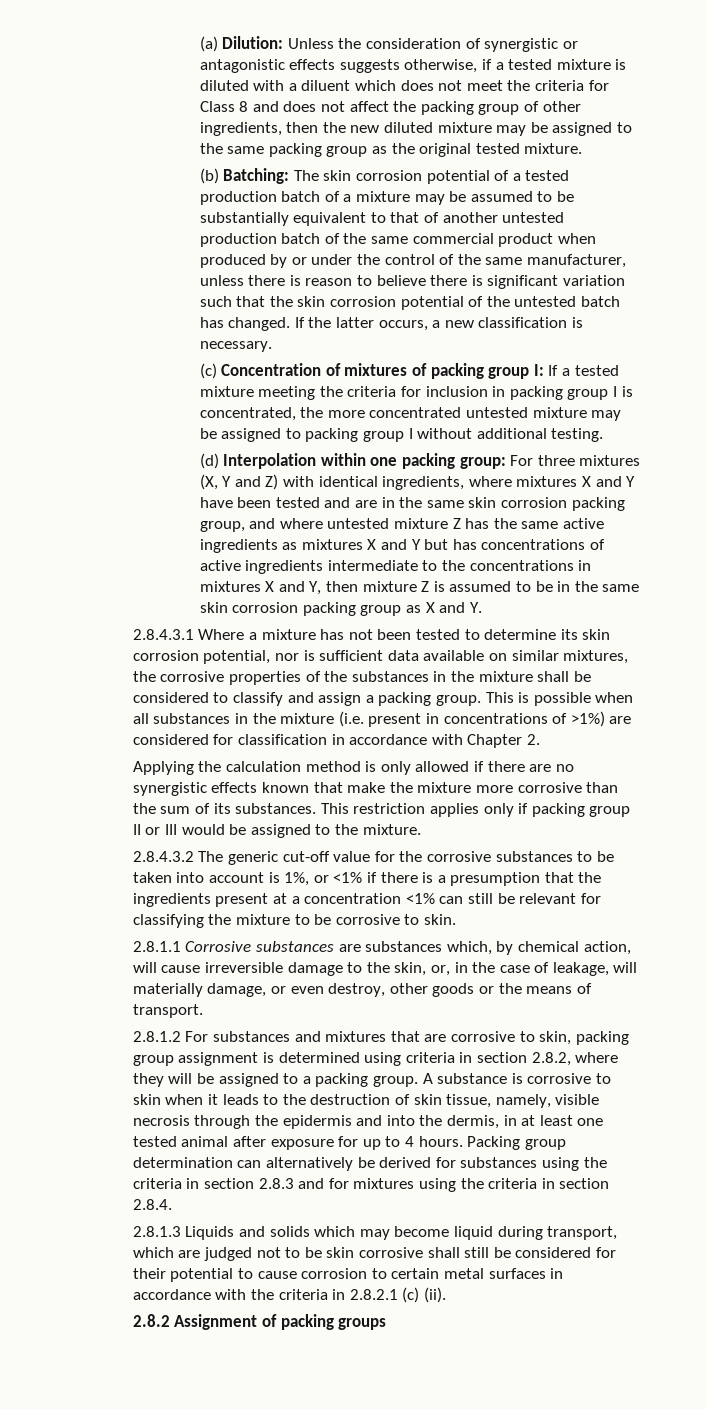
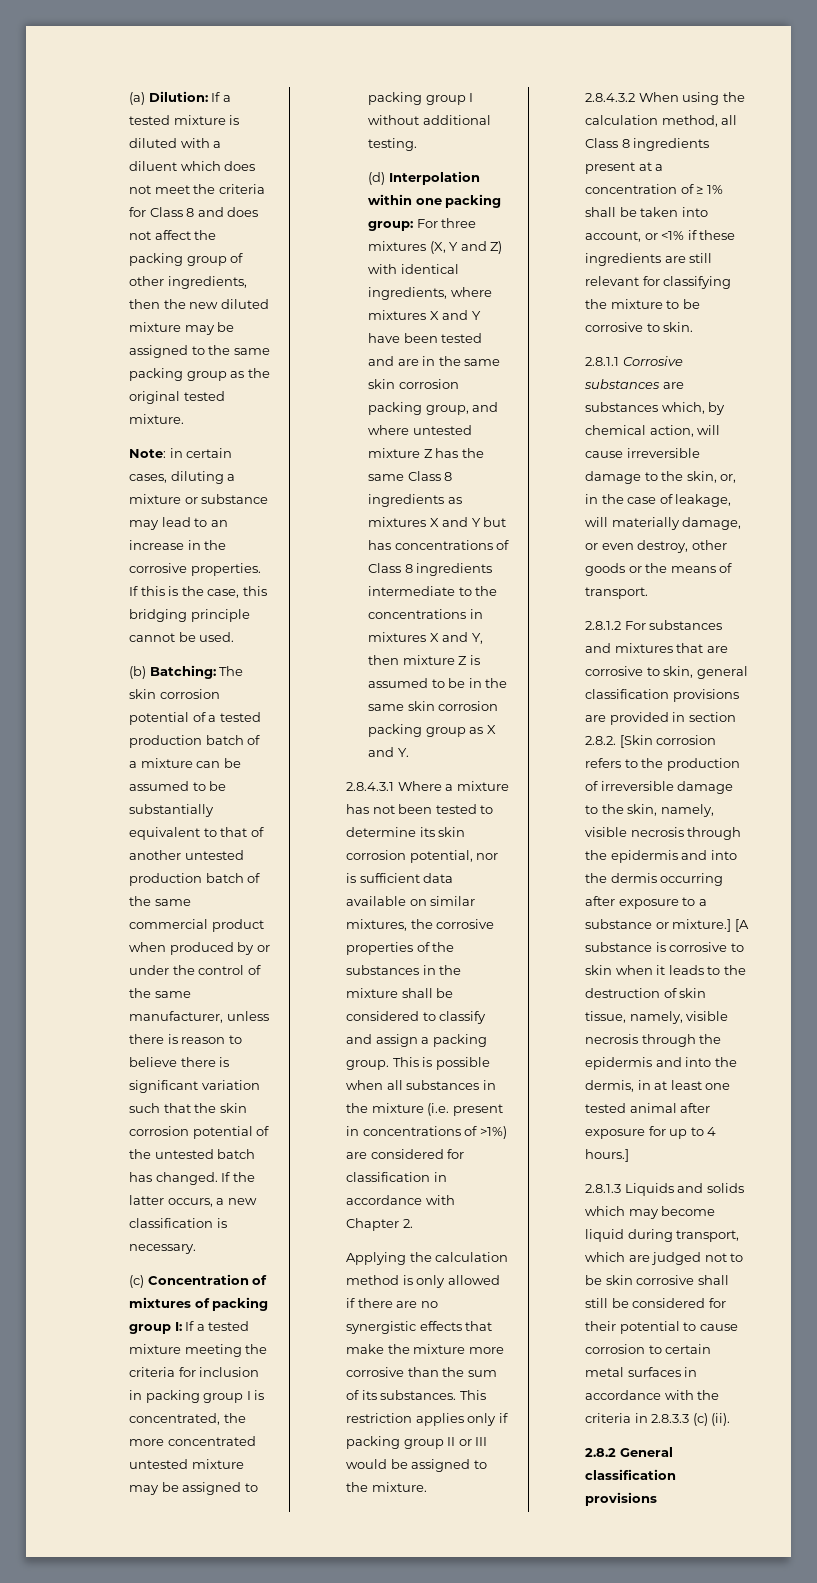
[287,38,578,52] [199,59,492,73] Unless the consideration of synergistic or antagonistic effects suggests otherwise, if -> [211,92,221,102] If
(583, 148) none -> [129,448,233,458] [129,471,236,484] [129,494,269,504] [129,517,228,530] [129,540,227,550] [129,563,261,576] [129,586,267,598] [129,609,250,622] [129,632,235,642] // Note: in certain cases, diluting a mixture or substance may lead to an increase in the corrosive properties. If this is the case, this bridging principle cannot be used.
[414,194,445,205] may -> [196,761,221,768] can
[562,518,604,529] active -> [407,471,453,481] Class 8
[199,560,241,571] active -> [368,563,413,573] Class 8
[261,782,309,793] known -> (462, 1326) none
[198,851,614,865] [132,872,602,886] The generic cut-off value for the corrosive substances to be taken into account is 1%, or <1% if there is a presumption that the -> [638,92,745,105] [585,115,738,127] [585,138,630,148] When using the calculation method, all Class 8
[405,893,515,904] <1% can still be -> [680,184,723,194] [585,207,708,217] [585,230,736,242] [585,253,713,266] of ≥ 1% shall be taken into account, or <1% if these ingredients are still
[575,1031,629,1045] [132,1052,619,1066] [132,1073,433,1087] packing group assignment is determined using criteria in section 2.8.2, where they will be assigned to a packing group. A -> [696,666,748,679] [585,689,739,702] [585,712,736,725] [585,735,717,748] [585,758,740,771] [585,781,734,794] [585,804,714,817] [585,827,742,840] [585,850,737,863] [585,873,724,886] [585,896,707,909] [585,919,749,932] general classification provisions are provided in section 2.8.2. [Skin corrosion refers to the production of irreversible damage to the skin, namely, visible necrosis through the epidermis and into the dermis occurring after exposure to a substance or mixture.] [A
[418,1136,566,1150] [132,1157,607,1171] [132,1178,610,1192] [132,1199,172,1210] hours. Packing group determination can alternatively be derived for substances using the criteria in section 2.8.3 and for mixtures using the criteria in section 2.8.4. -> [585,1149,630,1162] hours.]
[349,1289,398,1300] 2.8.2.1 -> [651,1414,690,1423] 2.8.3.3
[174,1314,387,1330] Assignment of packing groups -> [619,1447,673,1457] [585,1469,677,1480] [585,1492,658,1506] General classification provisions

